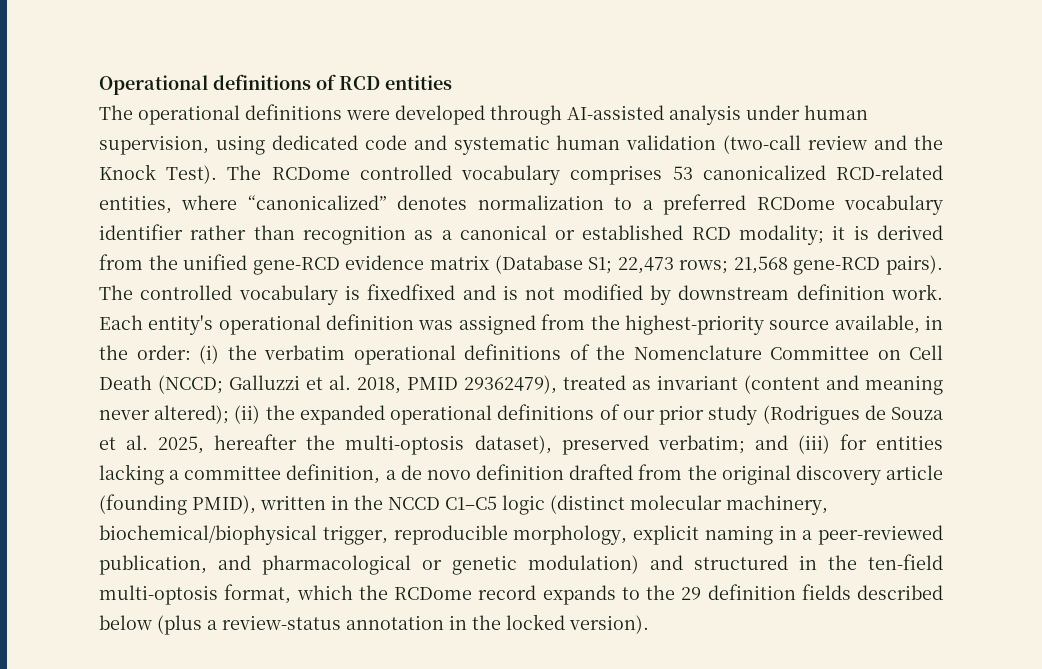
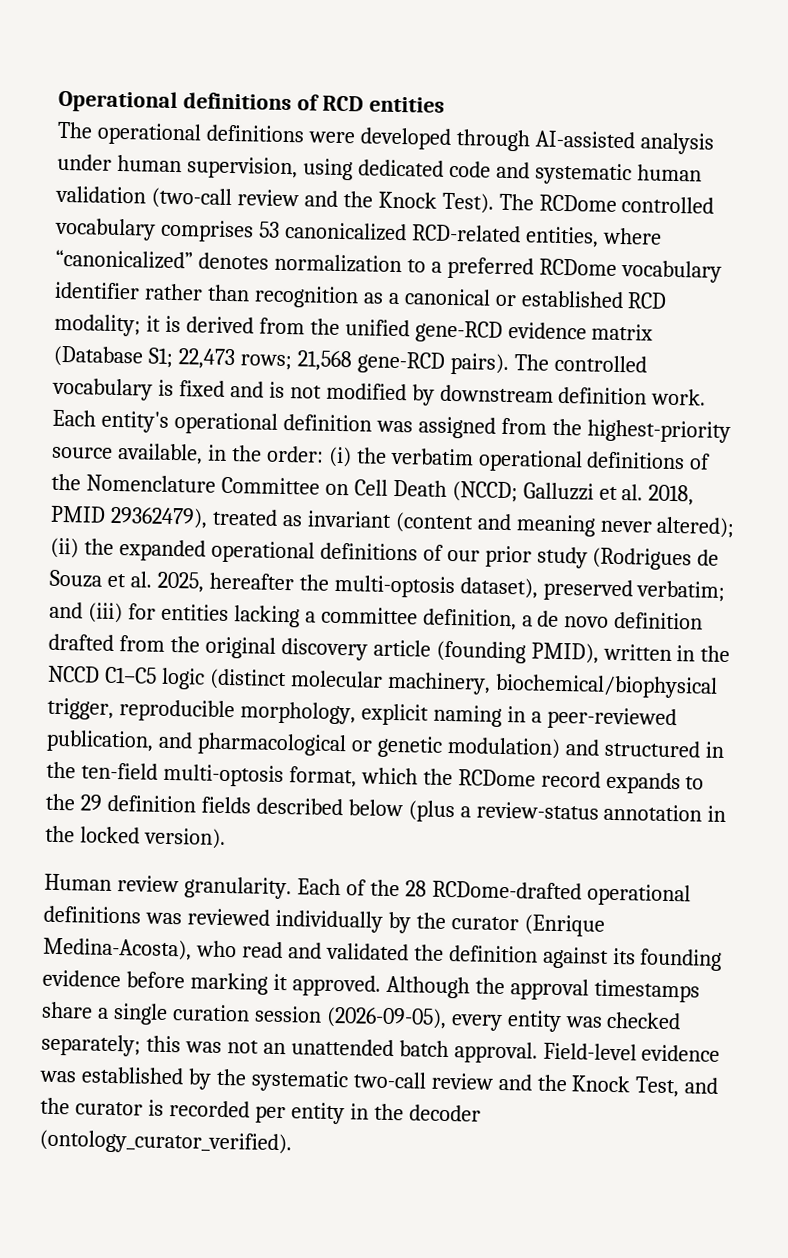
[367,284,456,300] fixedfixed -> [178,380,225,397] fixed
(649, 624) none -> [44,873,691,907] [43,905,605,937] [43,937,723,971] [42,969,700,1003] [41,1001,682,1033] [41,1033,721,1064] [39,1066,719,1098] [40,1097,481,1125] [39,1129,292,1156] // Human review granularity. Each of the 28 RCDome-drafted operational definitions was reviewed individually by the curator (Enrique Medina-Acosta), who read and validated the definition against its founding evidence before marking it approved. Although the approval timestamps share a single curation session (2026-09-05), every entity was checked separately; this was not an unattended batch approval. Field-level evidence was established by the systematic two-call review and the Knock Test, and the curator is recorded per entity in the decoder (ontology_curator_verified).

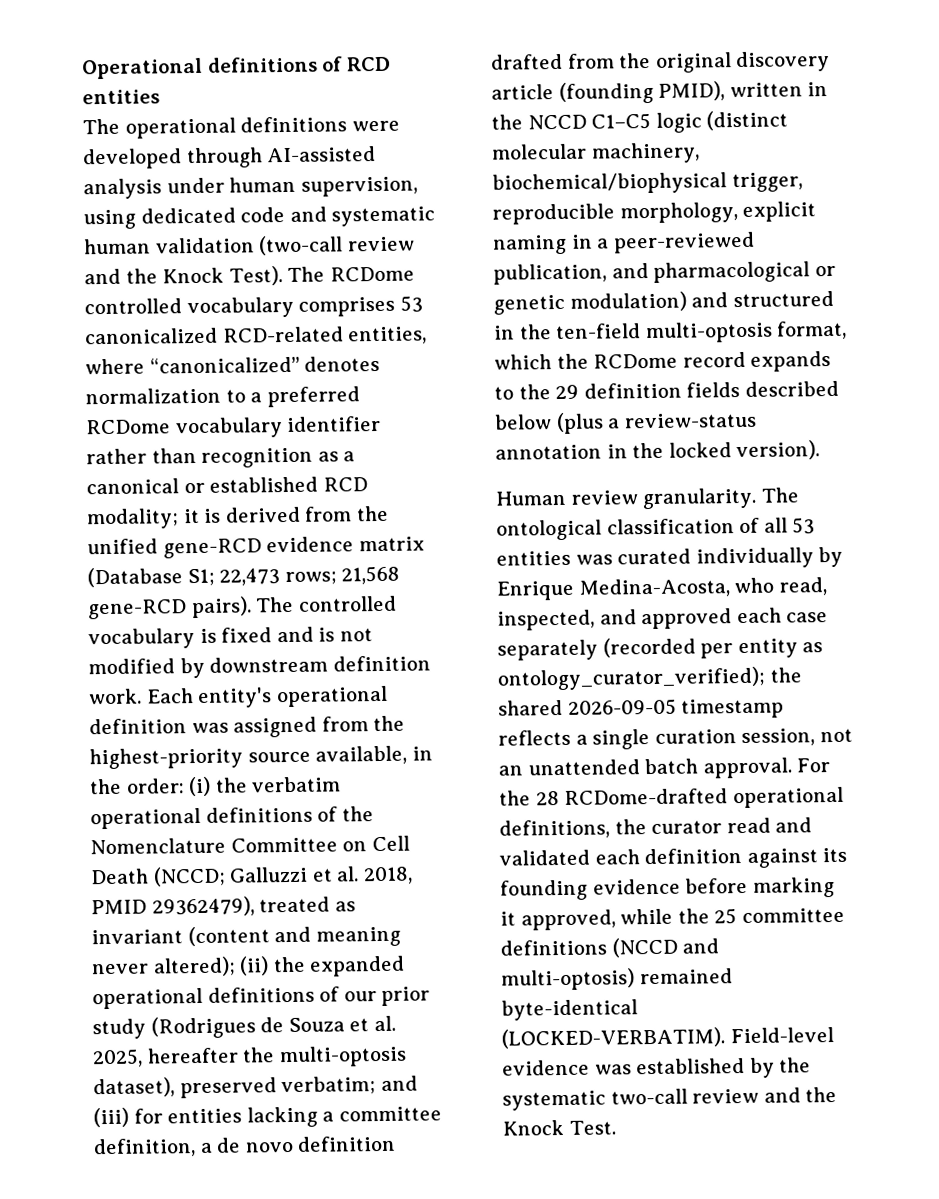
[296,878,691,907] [43,905,605,937] [43,937,237,961] Each of the 28 RCDome-drafted operational definitions was reviewed individually by the curator (Enrique Medina-Acosta), who -> [760,487,799,503] [496,517,816,541] [496,546,844,569] [496,577,827,601] [497,607,829,631] [497,637,824,661] [497,666,802,691] [498,698,785,719] [498,728,853,750] [498,757,831,779] [499,786,844,809] [499,819,723,839] The ontological classification of all 53 entities was curated individually by Enrique Medina-Acosta, who read, inspected, and approved each case separately (recorded per entity as ontology_curator_verified); the shared 2026-09-05 timestamp reflects a single curation session, not an unattended batch approval. For the 28 RCDome-drafted operational definitions, the curator
[413,944,444,961] the -> [594,849,640,865] each
[291,974,700,1003] [41,1001,682,1033] [41,1033,538,1064] approved. Although the approval timestamps share a single curation session (2026-09-05), every entity was checked separately; this was not an unattended batch approval. -> [520,907,845,931] [500,937,720,958] [501,968,733,991] [501,999,638,1021] [501,1027,725,1049] approved, while the 25 committee definitions (NCCD and multi-optosis) remained byte-identical (LOCKED-VERBATIM).
[635,1076,719,1098] [40,1097,481,1125] [39,1129,292,1156] Test, and the curator is recorded per entity in the decoder (ontology_curator_verified). -> [568,1120,616,1135] Test.

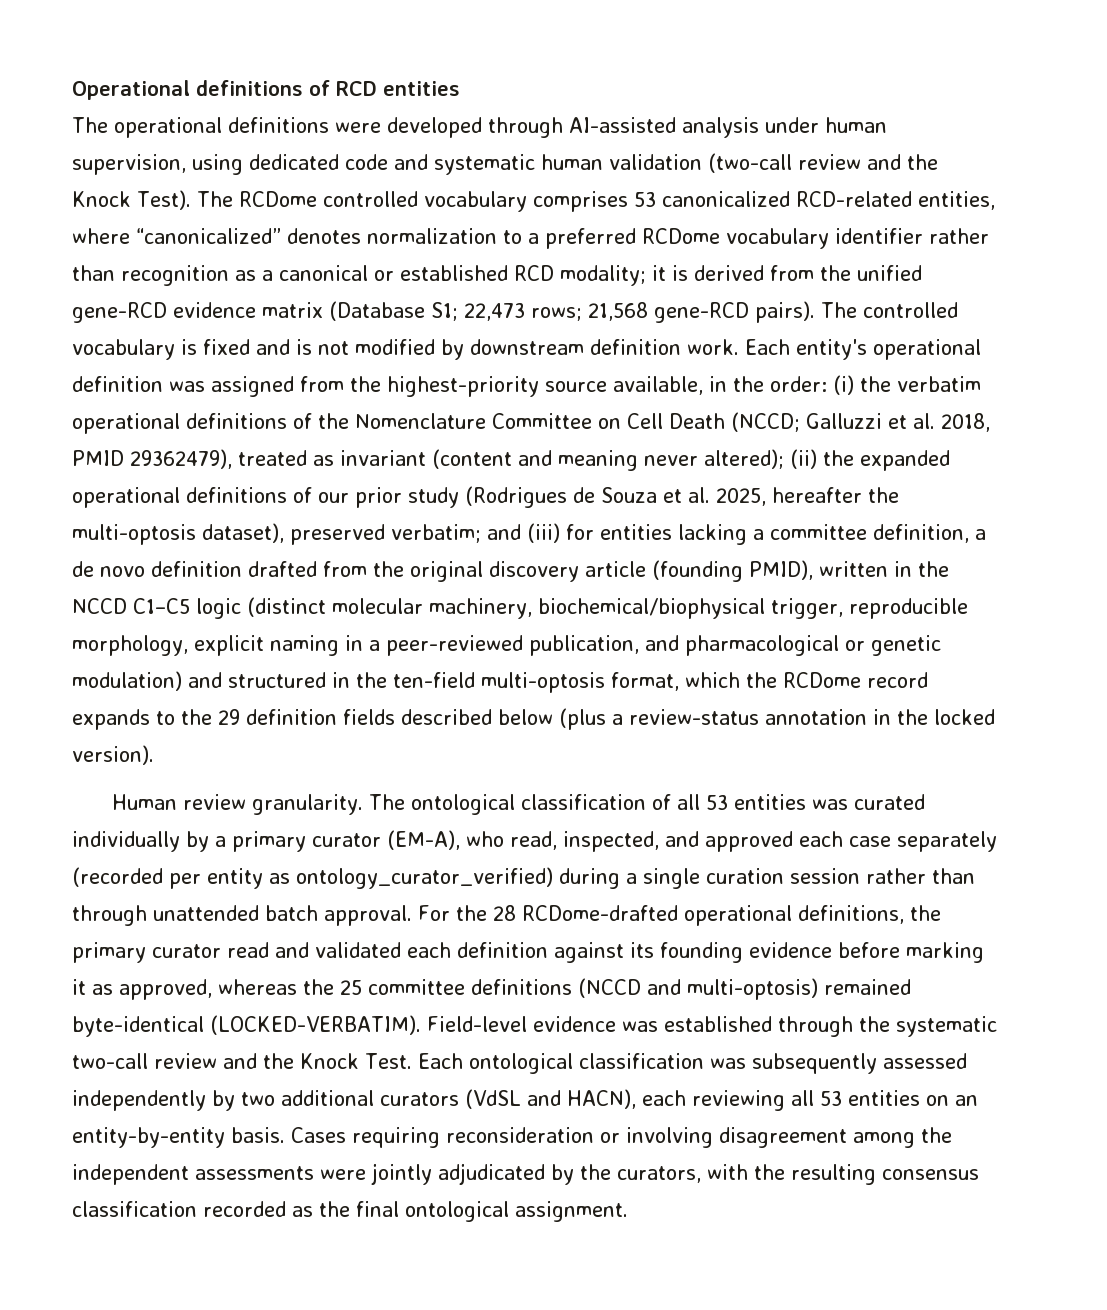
[496,578,730,601] Enrique Medina-Acosta, -> [215,830,460,852] a primary curator (EM-A),
[497,666,802,691] [498,698,785,719] [498,728,853,750] [498,765,523,776] ontology_curator_verified); the shared 2026-09-05 timestamp reflects a single curation session, not an -> [296,867,975,889] [72,905,147,926] ontology_curator_verified) during a single curation session rather than through
(647, 827) none -> [72,942,146,963] primary
[520,908,674,931] approved, while -> [92,979,297,1000] as approved, whereas
[749,1057,775,1078] by -> [777,1016,853,1037] through
(616, 1127) none -> [417,1053,967,1074] [72,1089,978,1111] [72,1127,952,1148] [72,1163,979,1185] [72,1201,628,1222] Each ontological classification was subsequently assessed independently by two additional curators (VdSL and HACN), each reviewing all 53 entities on an entity-by-entity basis. Cases requiring reconsideration or involving disagreement among the independent assessments were jointly adjudicated by the curators, with the resulting consensus classification recorded as the final ontological assignment.

